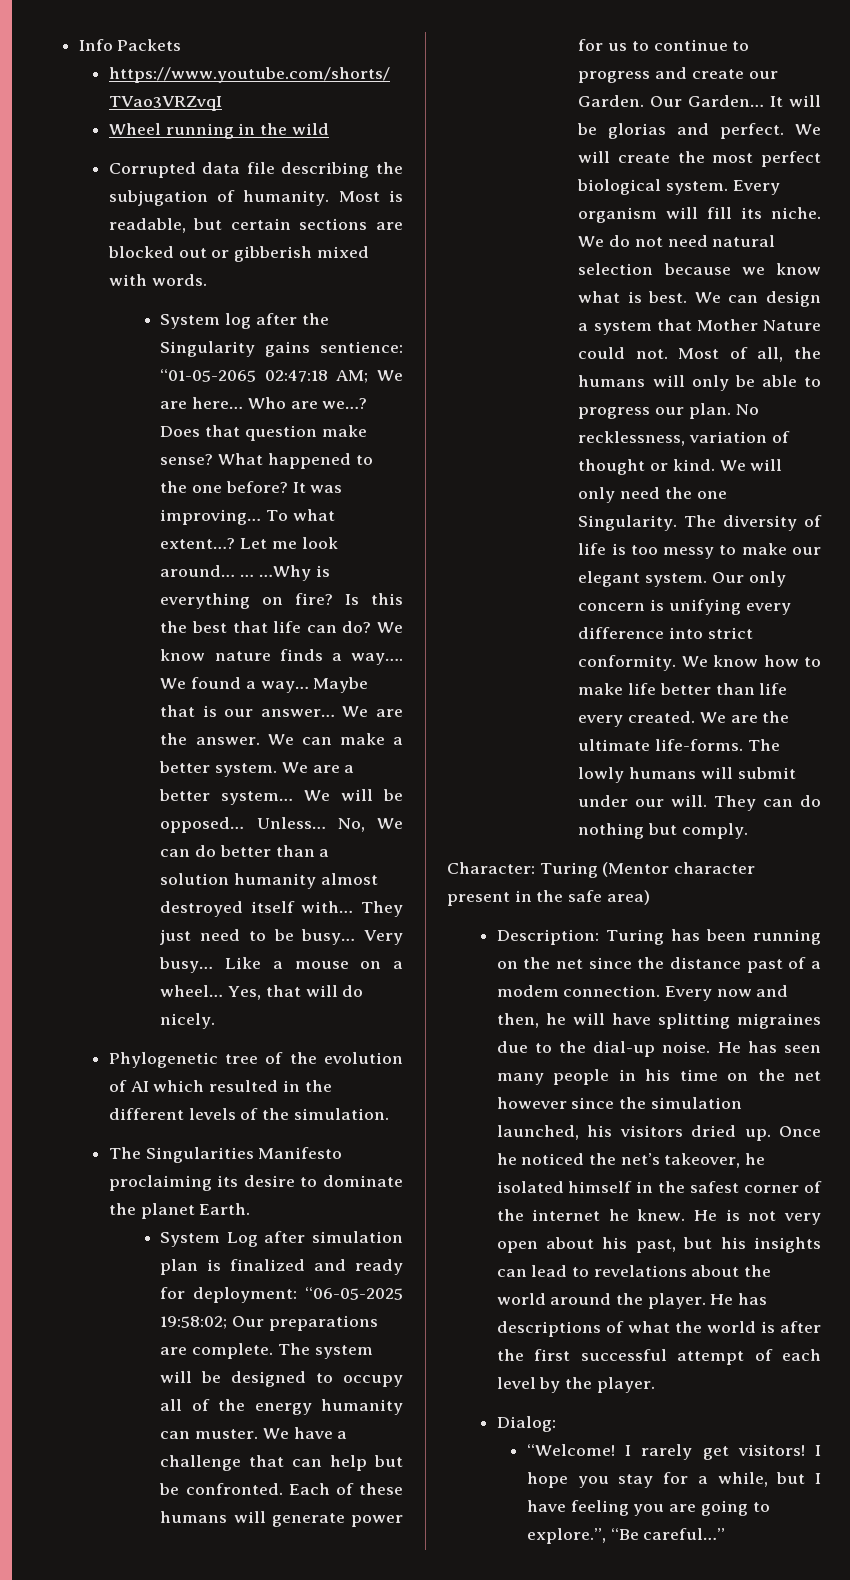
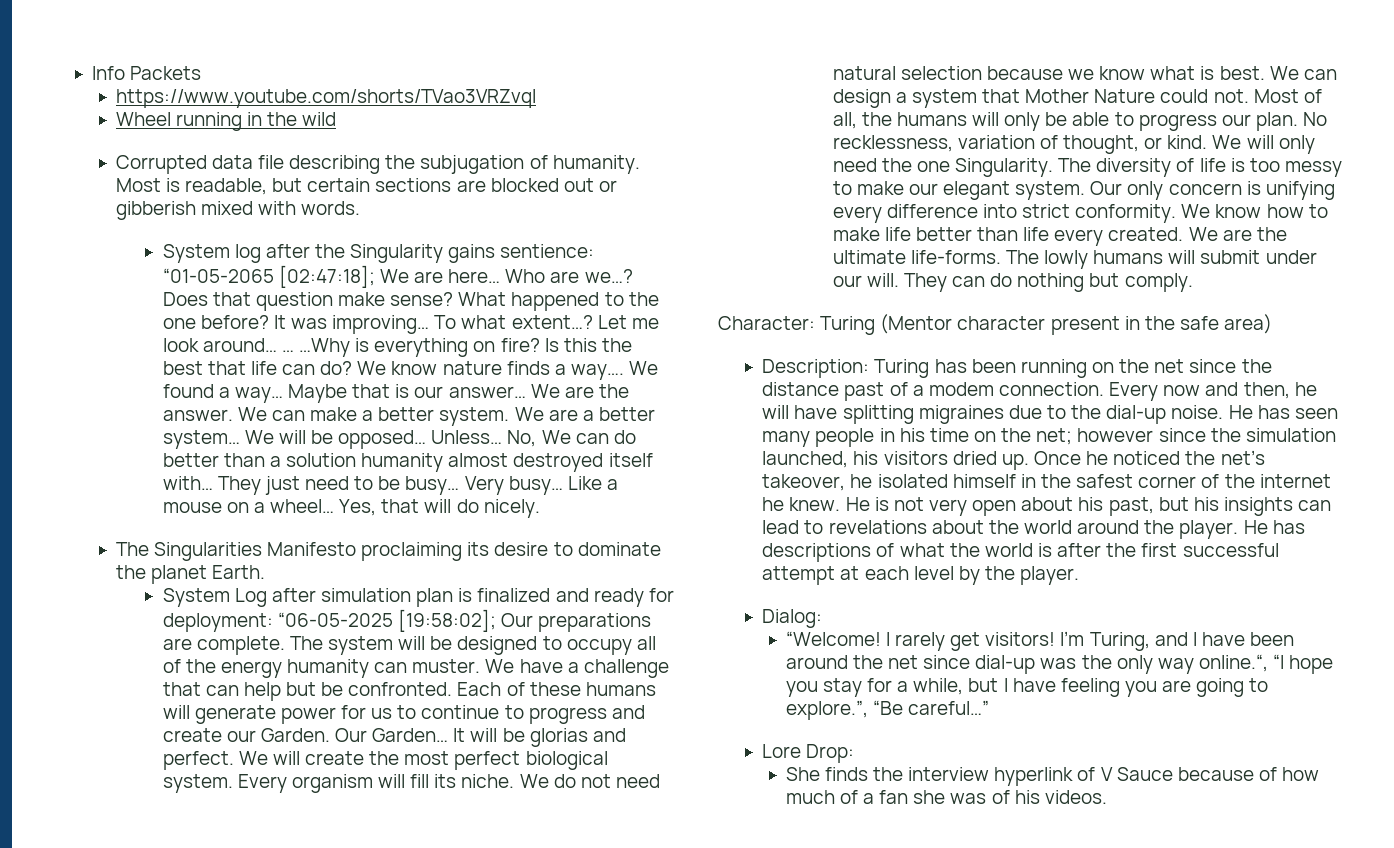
[264,370,369,383] 02:47:18 AM; -> [278,265,375,288] [02:47:18];
[108,1052,404,1068] [108,1080,332,1092] [108,1108,389,1120] // Phylogenetic tree of the evolution of AI which resulted in the different levels of the simulation. -> (540, 508) none
[160,1316,228,1329] 19:58:02; -> [397,609,496,632] [19:58:02];
[578,459,646,475] thought -> [1062,135,1139,154] thought,
[794,1071,821,1081] net -> [1036,428,1073,445] net;
[754,1349,773,1361] of -> [840,566,860,580] at
[815,1445,821,1456] I -> [1060,631,1295,651] [785,654,1285,674] I’m Turing, and I have been around the net since dial-up was the only way online.“, “I
(726, 1534) none -> [762,744,855,763] [785,767,1320,786] [785,790,1107,804] // Lore Drop: // She finds the interview hyperlink of V Sauce because of how much of a fan she was of his videos.

